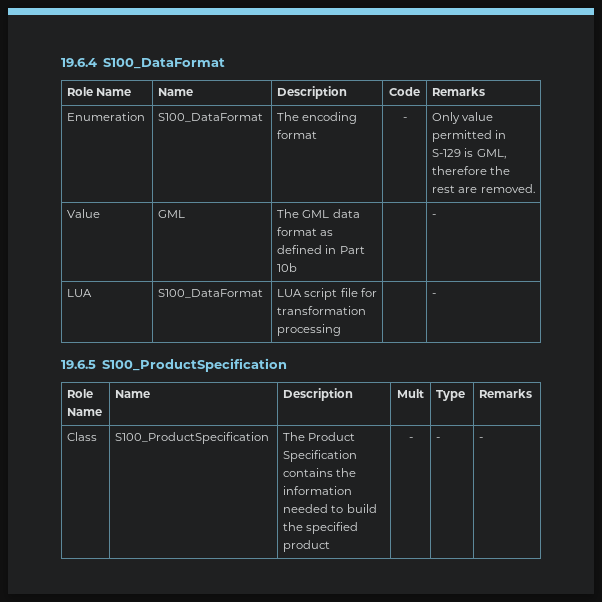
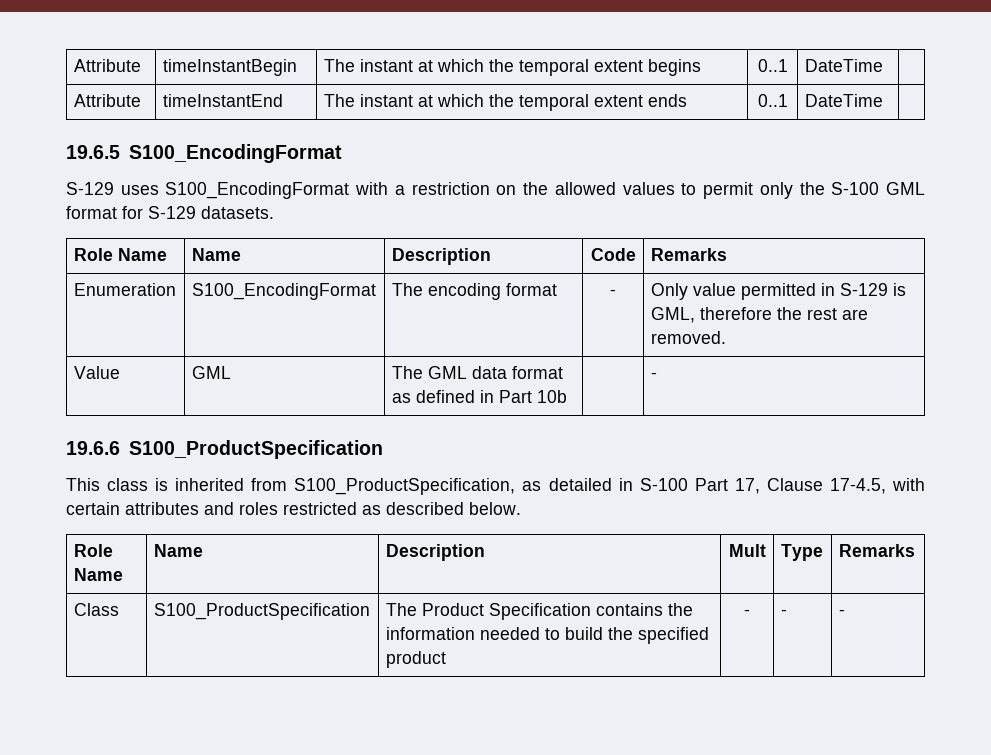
[61,58,225,69] 19.6.4 S100_DataFormat -> [73,59,141,72] [162,59,297,76] [323,59,701,76] [757,59,788,72] [804,59,883,72] [73,94,141,107] [162,94,283,107] [323,94,687,111] [757,94,788,107] [804,94,883,107] [66,144,342,163] [66,182,926,199] [66,206,274,219] Attribute | timeInstantBegin | The instant at which the temporal extent begins | 0..1 | DateTime | // Attribute | timeInstantEnd | The instant at which the temporal extent ends | 0..1 | DateTime | // 19.6.5 S100_EncodingFormat // S-129 uses S100_EncodingFormat with a restriction on the allowed values to permit only the S-100 GML format for S-129 datasets.
[158,113,264,122] S100_DataFormat -> [191,283,376,300] S100_EncodingFormat
[67,289,93,297] [158,289,264,298] [277,288,377,300] [277,306,367,315] [277,324,342,336] [432,293,437,297] [61,358,287,372] // LUA | S100_DataFormat | LUA script file for transformation processing | | - // 19.6.5 S100_ProductSpecification -> [66,440,383,459] [66,478,925,495] [66,502,521,515] // 19.6.6 S100_ProductSpecification // This class is inherited from S100_ProductSpecification, as detailed in S-100 Part 17, Clause 17-4.5, with certain attributes and roles restricted as described below.

